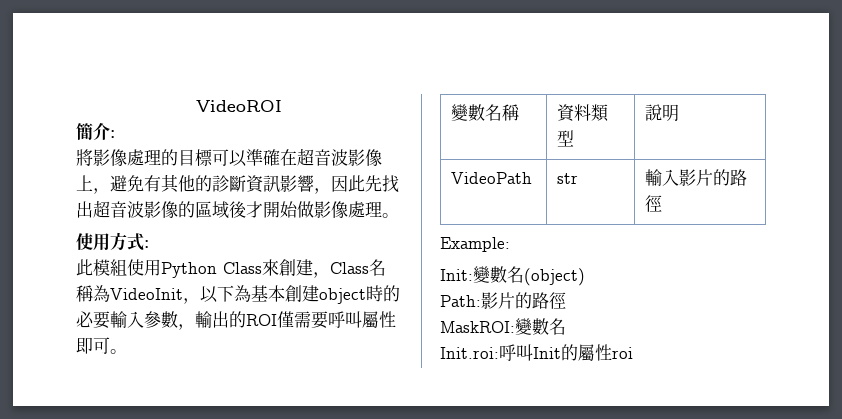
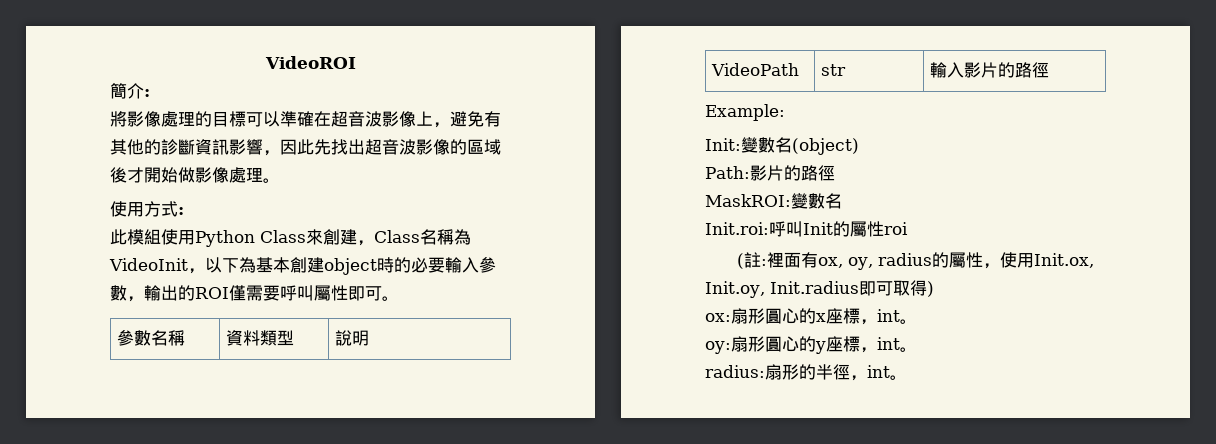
[450,104,468,121] 變 -> [117,329,135,346] 參
(633, 353) none -> [737,252,1095,270] [705,280,934,298] [705,308,917,325] [705,336,917,354] [705,364,907,381] // (註:裡面有ox, oy, radius的屬性，使用Init.ox, Init.oy, Init.radius即可取得) // ox:扇形圓心的x座標，int。 // oy:扇形圓心的y座標，int。 // radius:扇形的半徑，int。

